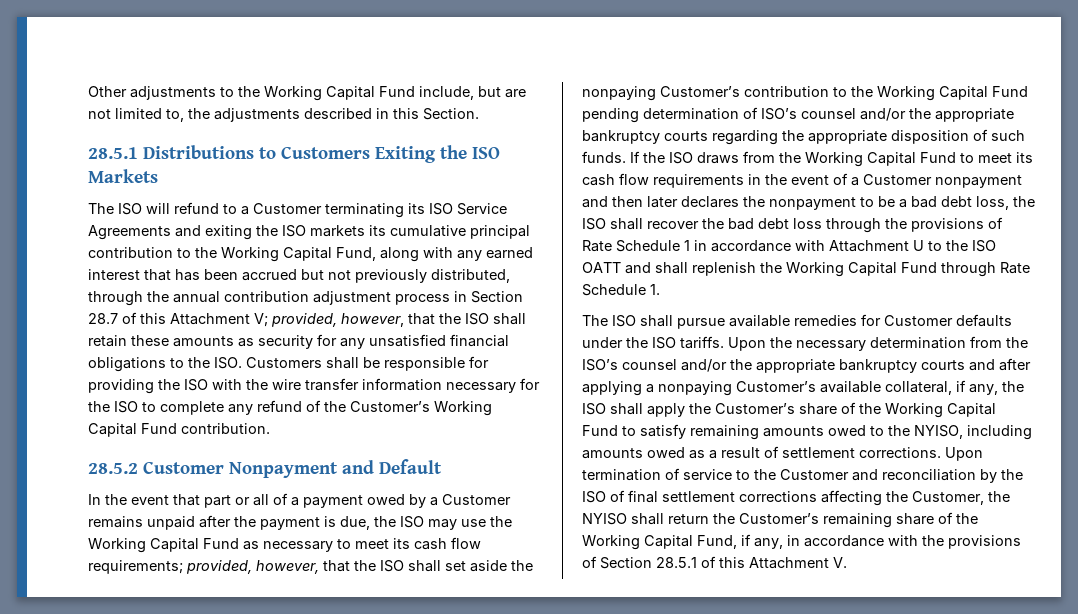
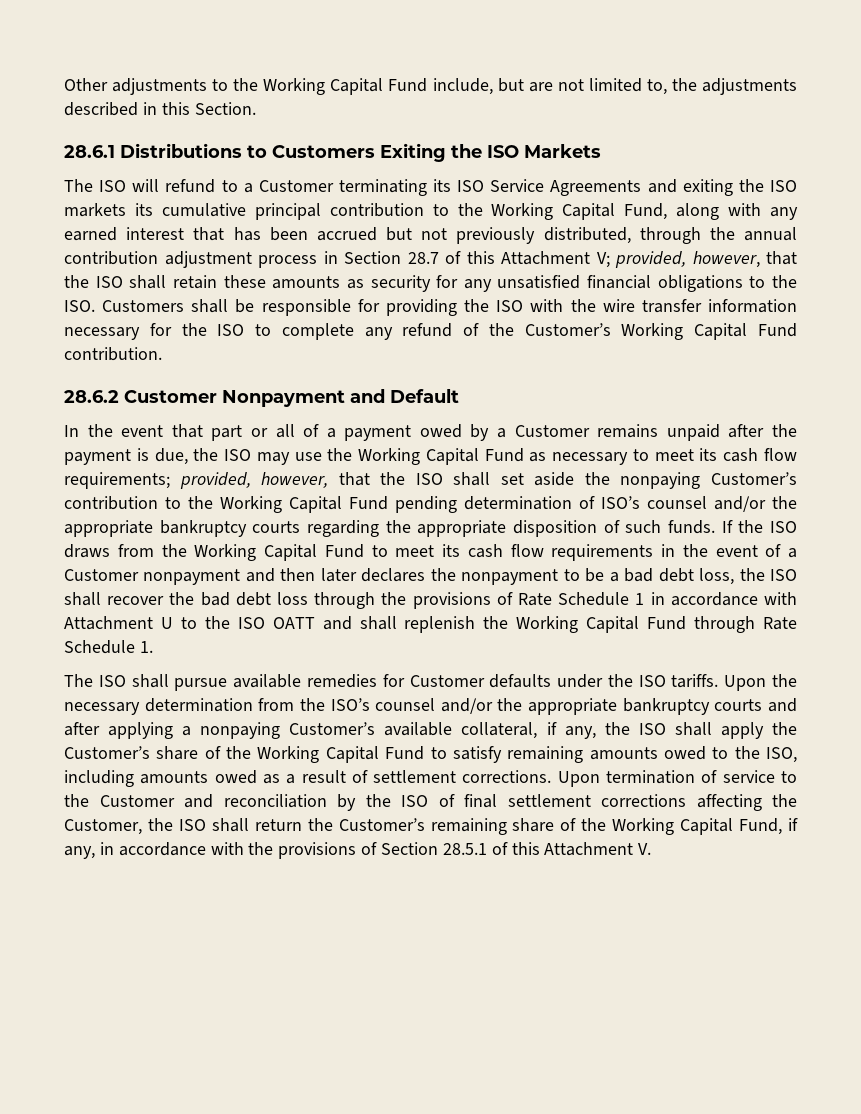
[88,147,138,159] 28.5.1 -> [64,145,115,158] 28.6.1
[88,463,138,474] 28.5.2 -> [64,390,119,403] 28.6.2
[914,425,963,439] NYISO, -> [766,747,797,763] ISO,
[582,513,627,525] NYISO -> [178,819,206,831] ISO

